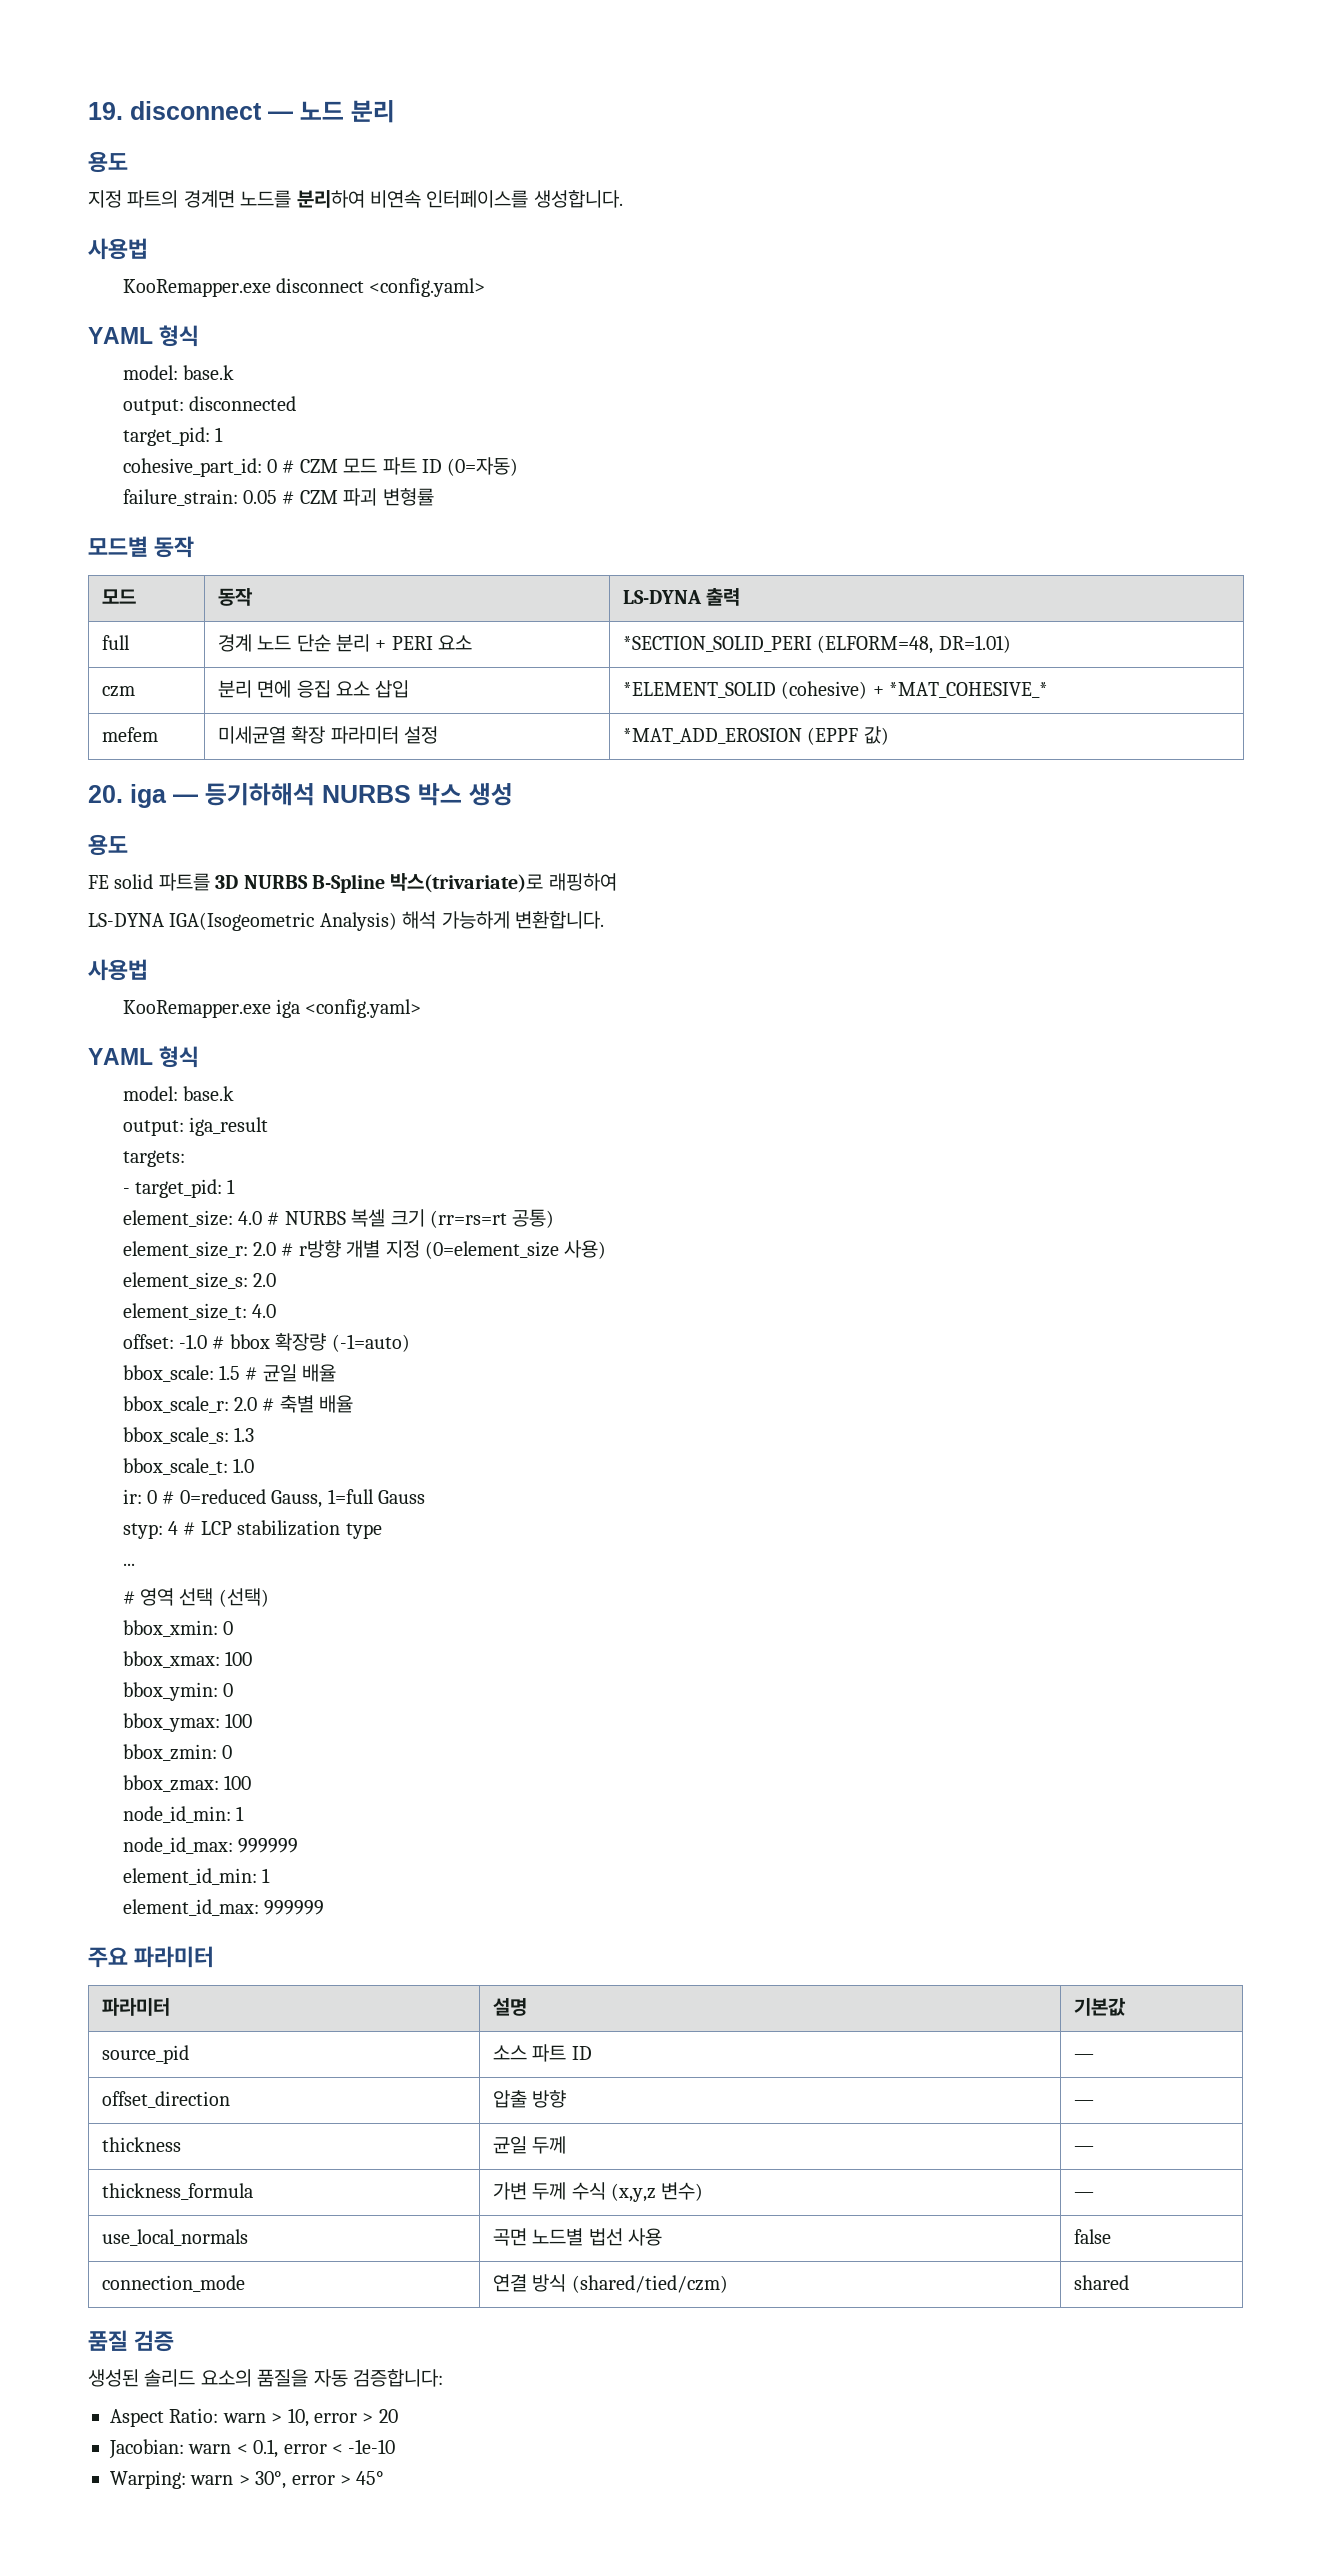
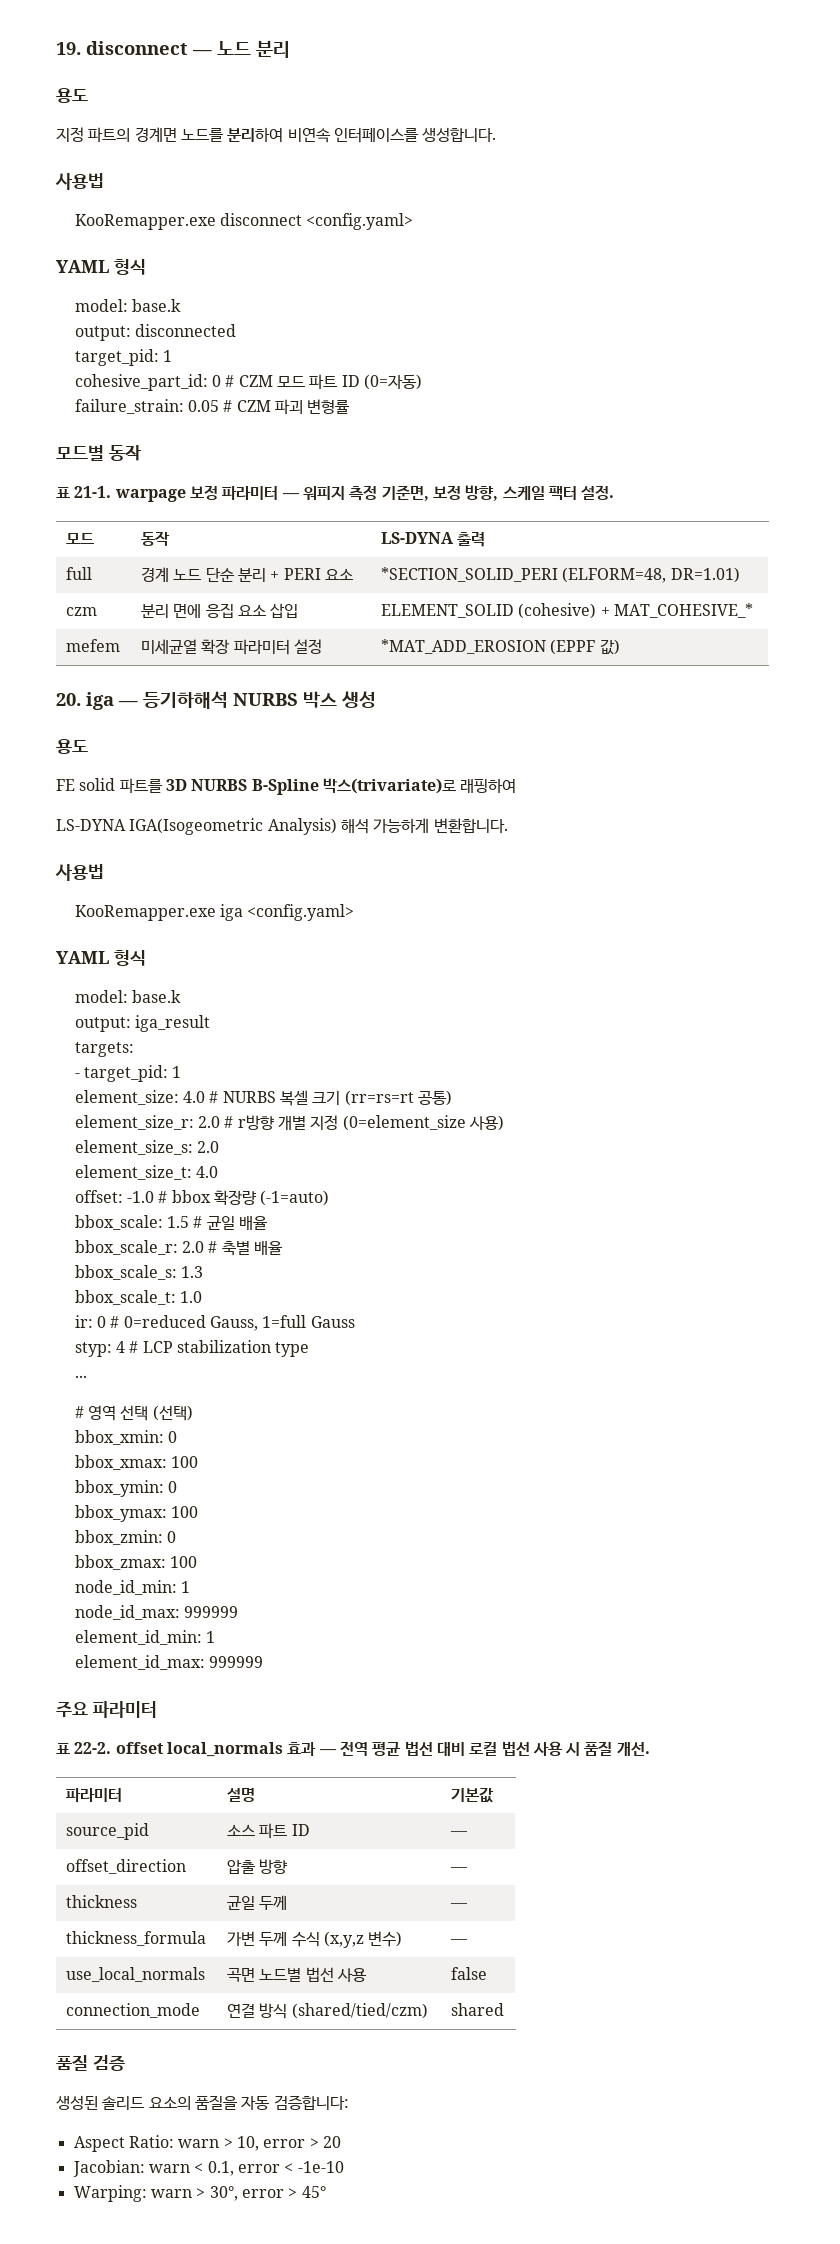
(195, 547) none -> [56,485,615,502] // 표 21-1. warpage 보정 파라미터 — 워피지 측정 기준면, 보정 방향, 스케일 팩터 설정.
[622,682,776,698] *ELEMENT_SOLID -> [381,604,515,618] ELEMENT_SOLID
[889,682,1049,698] *MAT_COHESIVE_* -> [614,603,754,618] MAT_COHESIVE_*
(215, 1957) none -> [56,1741,650,1757] // 표 22-2. offset local_normals 효과 — 전역 평균 법선 대비 로컬 법선 사용 시 품질 개선.

